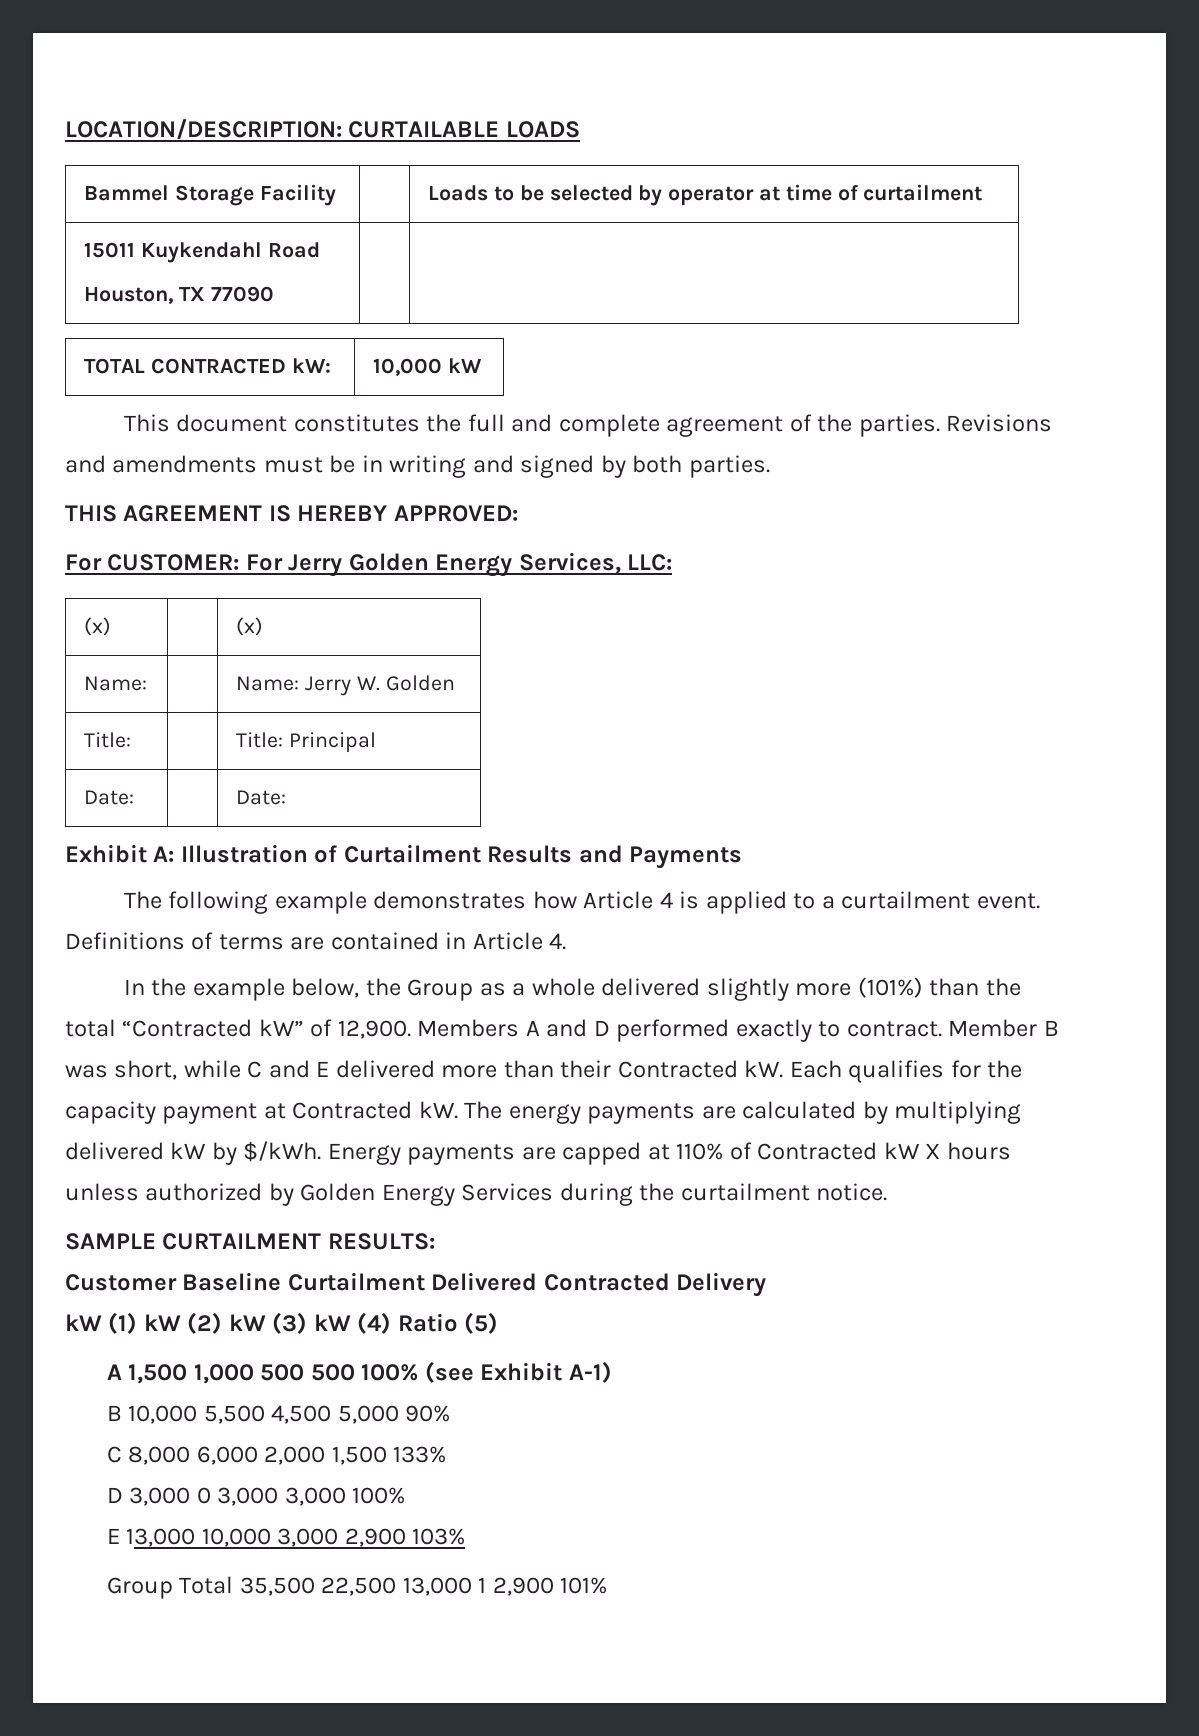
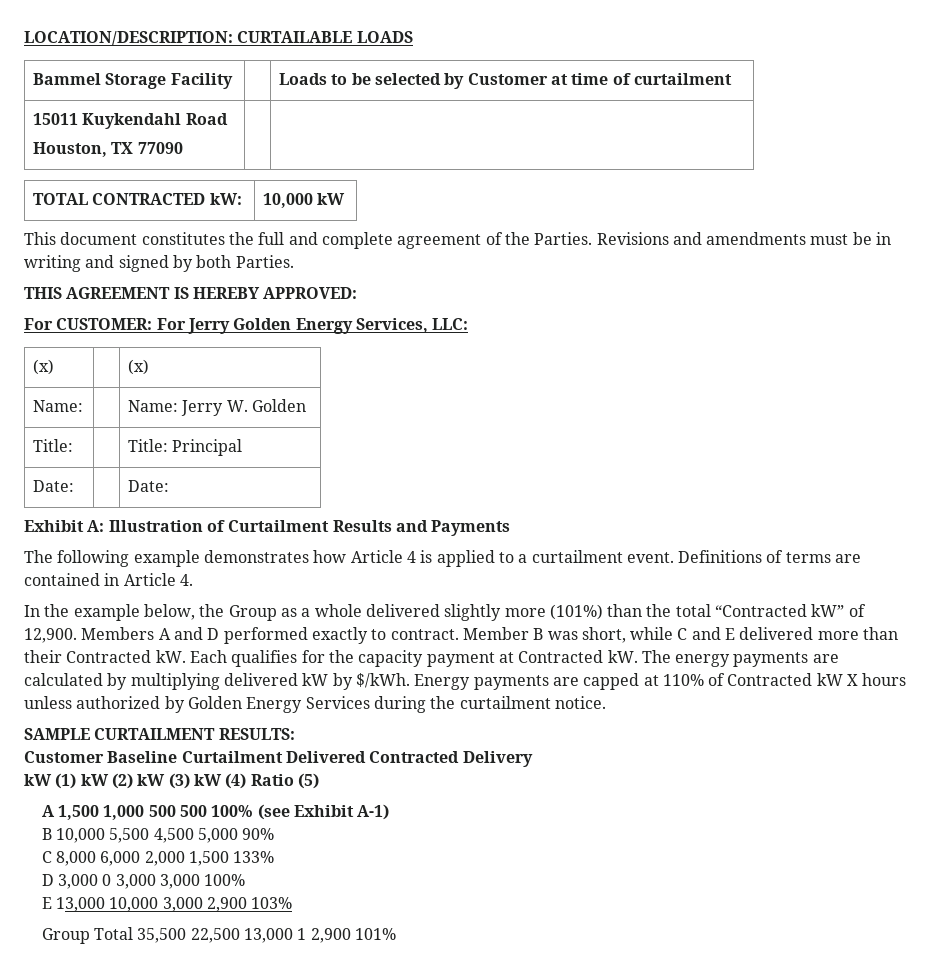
[668,186,755,206] operator -> [467,73,548,85] Customer
[858,414,940,437] parties. -> [534,232,593,245] Parties.
[688,455,770,478] parties. -> [235,255,294,268] Parties.

